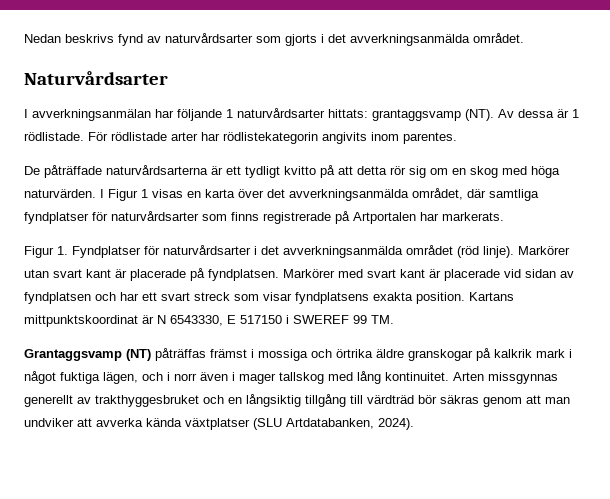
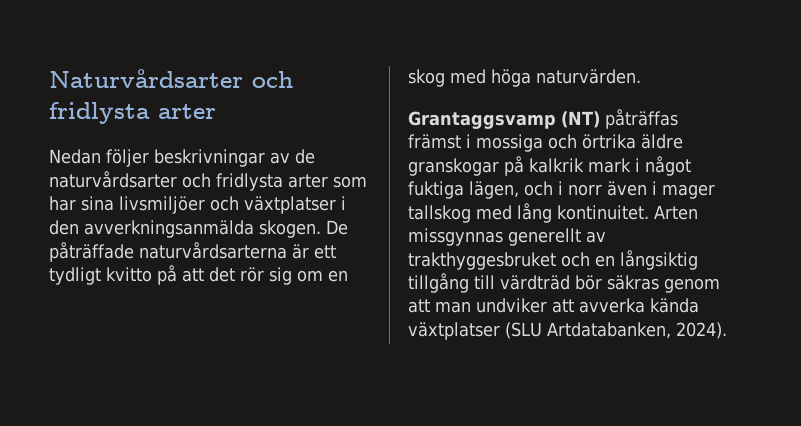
[24,33,524,46] [24,71,168,85] [24,108,579,121] [24,132,457,144] Nedan beskrivs fynd av naturvårdsarter som gjorts i det avverkningsanmälda området. // Naturvårdsarter // I avverkningsanmälan har följande 1 naturvårdsarter hittats: grantaggsvamp (NT). Av dessa är 1 rödlistade. För rödlistade arter har rödlistekategorin angivits inom parentes. // -> [49,69,293,88] [49,102,216,124] [49,149,315,167] [49,171,367,191] [49,196,346,214] [49,220,321,238] Naturvårdsarter och fridlysta arter // Nedan följer beskrivningar av de naturvårdsarter och fridlysta arter som har sina livsmiljöer och växtplatser i den avverkningsanmälda skogen.
[357,166,387,175] detta -> [209,267,235,282] det
[100,188,539,201] [24,211,504,224] [24,245,570,258] [24,268,574,281] [24,292,514,304] [24,315,394,327] I Figur 1 visas en karta över det avverkningsanmälda området, där samtliga fyndplatser för naturvårdsarter som finns registrerade på Artportalen har markerats. // Figur 1. Fyndplatser för naturvårdsarter i det avverkningsanmälda området (röd linje). Markörer utan svart kant är placerade på fyndplatsen. Markörer med svart kant är placerade vid sidan av fyndplatsen och har ett svart streck som visar fyndplatsens exakta position. Kartans mittpunktskoordinat är N 6543330, E 517150 i SWEREF 99 TM. -> (641, 76) none

